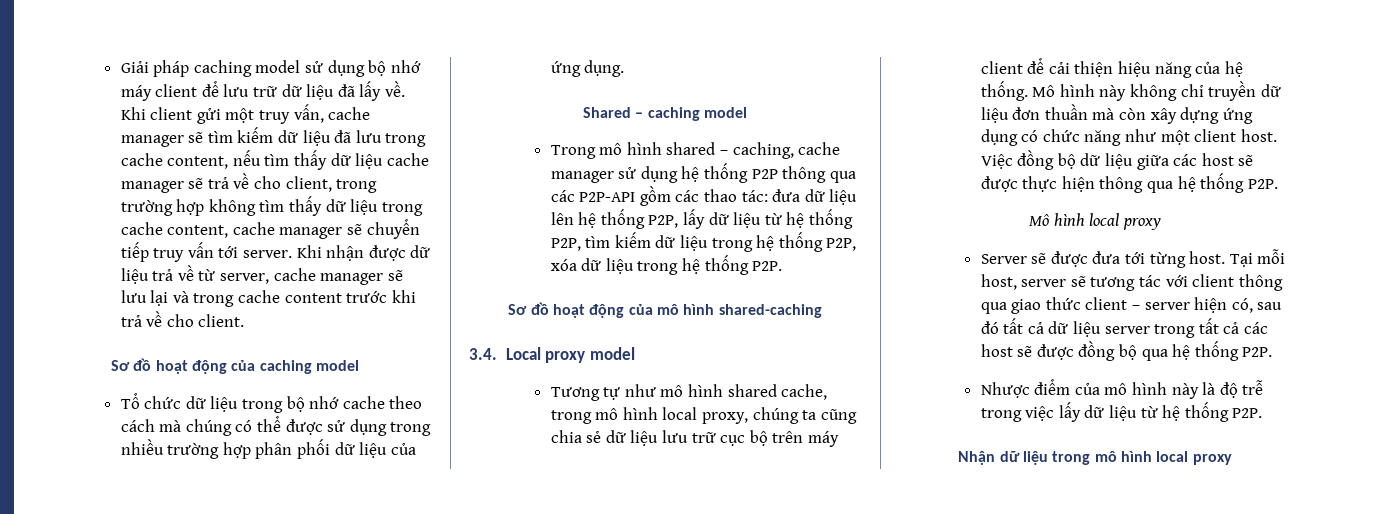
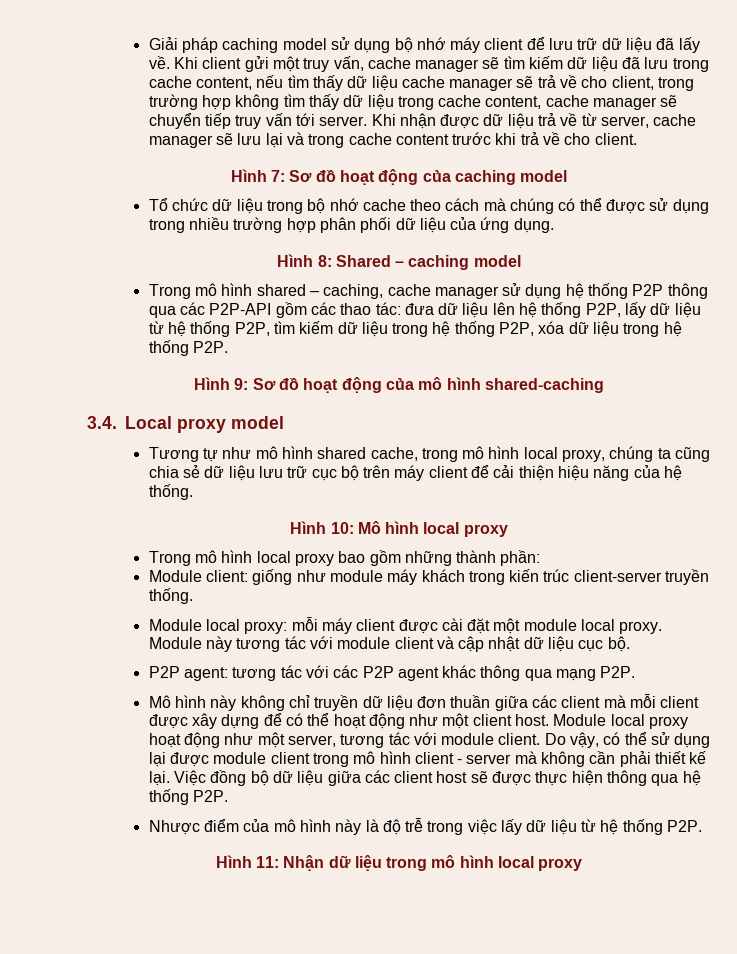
(245, 320) none -> [230,169,286,182] Hình 7:
(625, 68) none -> [277,254,332,267] Hình 8:
(783, 266) none -> [194,377,249,390] Hình 9:
(1028, 91) none -> [290,521,508,537] [148,550,541,566] [148,569,710,585] [148,588,193,604] [148,617,663,634] [148,636,630,652] [148,665,636,681] // Hình 10: Mô hình local proxy // Trong mô hình local proxy bao gồm những thành phần: // Module client: giống như module máy khách trong kiến trúc client-server truyền thống. // Module local proxy: mỗi máy client được cài đặt một module local proxy. Module này tương tác với module client và cập nhật dữ liệu cục bộ. // P2P agent: tương tác với các P2P agent khác thông qua mạng P2P. //
[1092,107,1253,124] [980,129,1277,146] mà còn xây dựng ứng dụng có chức năng như một client host. -> [494,694,700,711] [148,713,689,729] [148,732,711,748] [148,751,707,767] [148,771,170,786] giữa các client mà mỗi client được xây dựng để có thể hoạt động như một client host. Module local proxy hoạt động như một server, tương tác với module client. Do vậy, có thể sử dụng lại được module client trong mô hình client - server mà không cần phải thiết kế lại.
(1198, 160) none -> [394,771,434,783] client
[1029,213,1161,230] [980,249,1286,268] [980,274,1283,291] [980,297,1283,314] [980,318,1269,338] [980,341,1273,361] // Mô hình local proxy // Server sẽ được đưa tới từng host. Tại mỗi host, server sẽ tương tác với client thông qua giao thức client – server hiện có, sau đó tất cả dữ liệu server trong tất cả các host sẽ được đồng bộ qua hệ thống P2P. -> (228, 796) none
(1263, 413) none -> [215,855,279,868] Hình 11:

